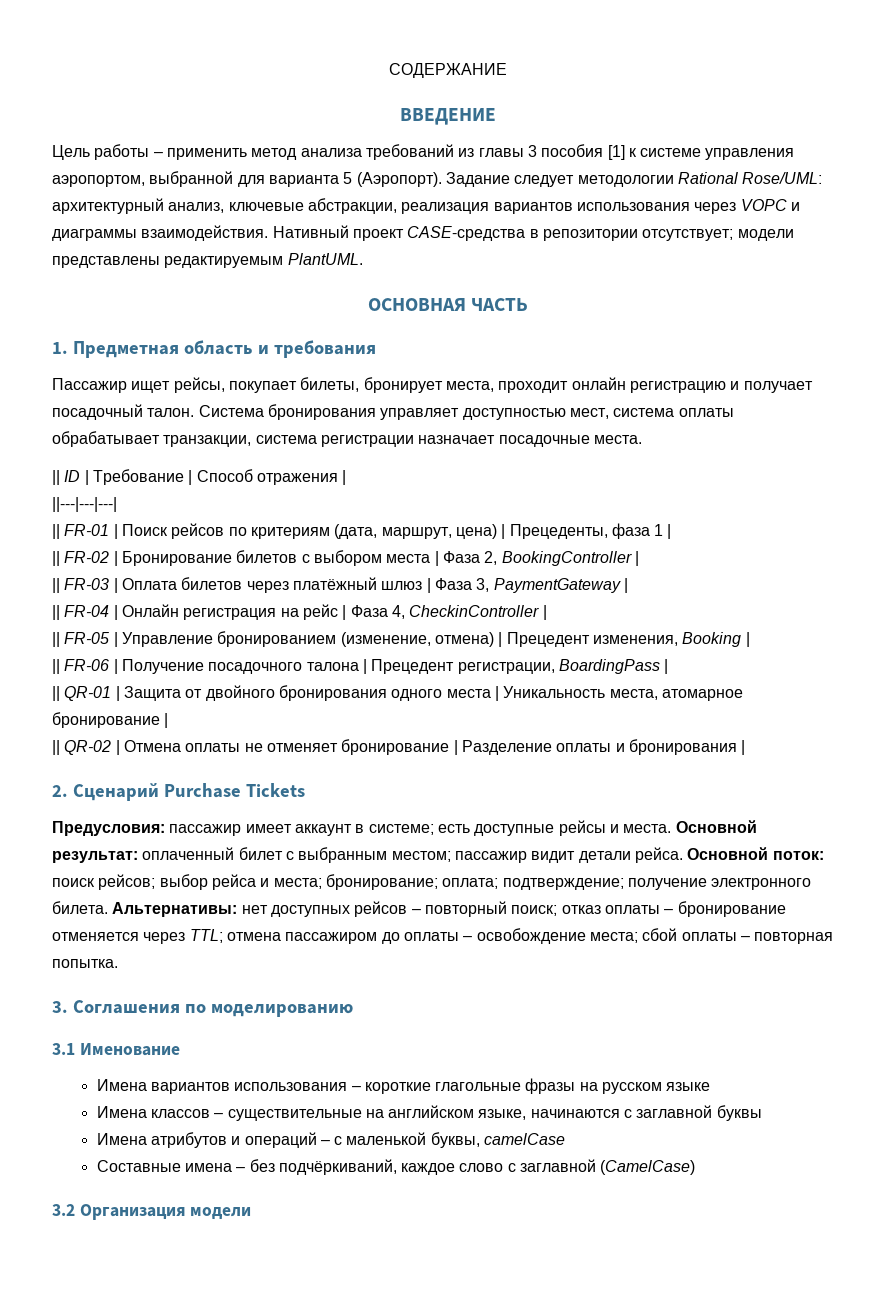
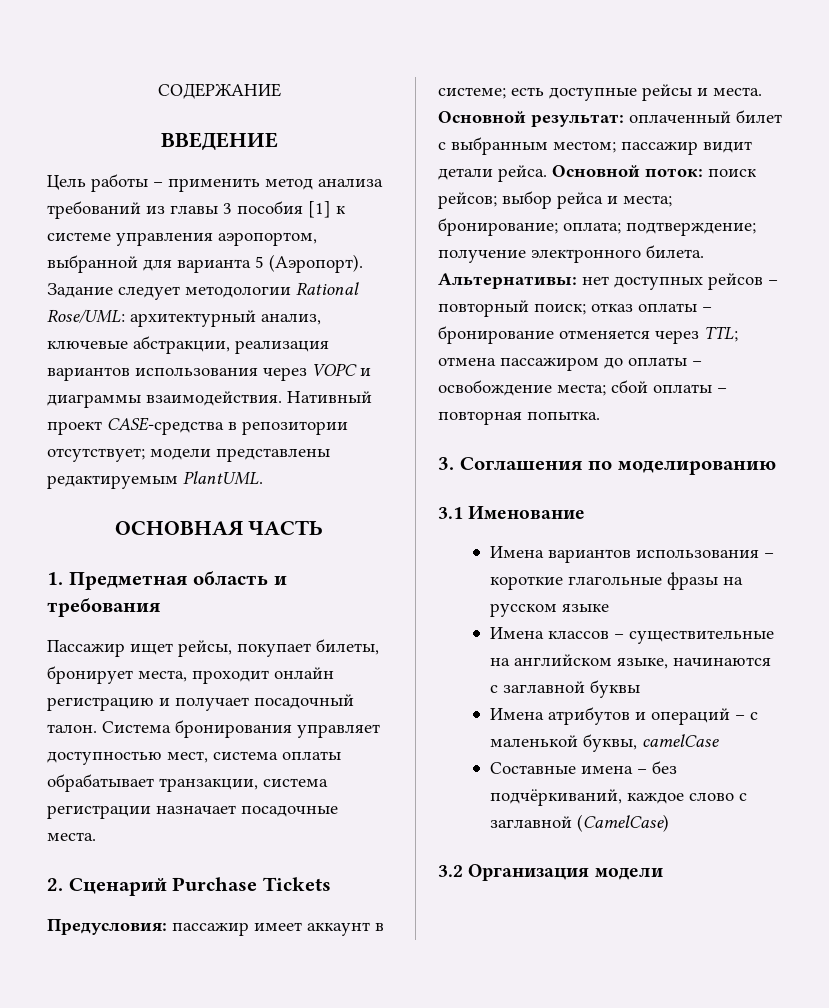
[52,469,347,485] [52,497,117,512] [52,523,672,539] [52,550,639,566] [52,577,628,593] [52,604,547,620] [52,631,750,647] [52,659,669,674] [52,685,743,701] [52,712,169,728] [52,739,746,755] // || ID | Требование | Способ отражения | // ||---|---|---| // || FR-01 | Поиск рейсов по критериям (дата, маршрут, цена) | Прецеденты, фаза 1 | // || FR-02 | Бронирование билетов с выбором места | Фаза 2, BookingController | // || FR-03 | Оплата билетов через платёжный шлюз | Фаза 3, PaymentGateway | // || FR-04 | Онлайн регистрация на рейс | Фаза 4, CheckinController | // || FR-05 | Управление бронированием (изменение, отмена) | Прецедент изменения, Booking | // || FR-06 | Получение посадочного талона | Прецедент регистрации, BoardingPass | // || QR-01 | Защита от двойного бронирования одного места | Уникальность места, атомарное бронирование | // || QR-02 | Отмена оплаты не отменяет бронирование | Разделение оплаты и бронирования | -> (96, 836) none

